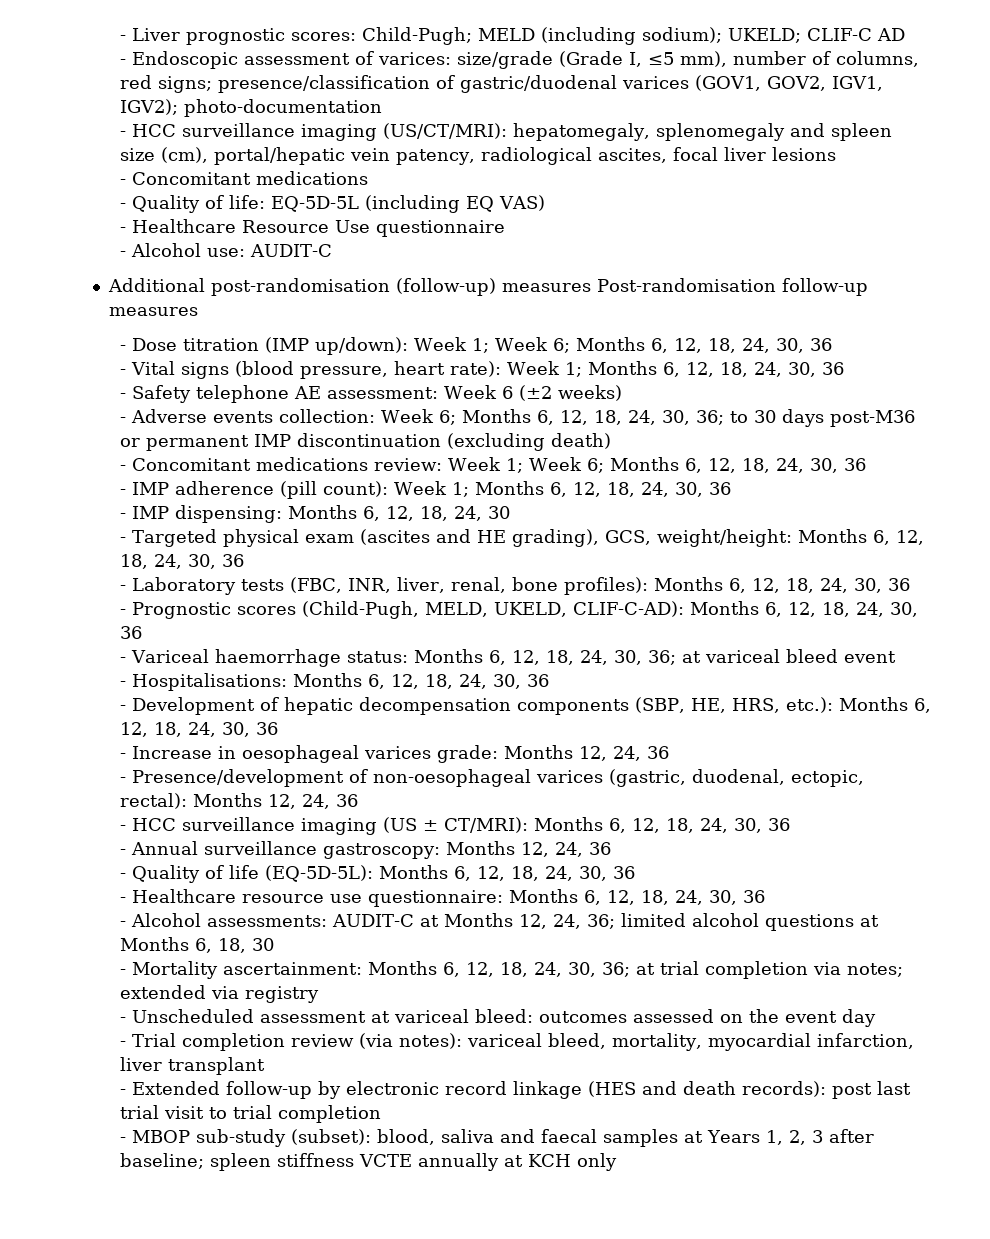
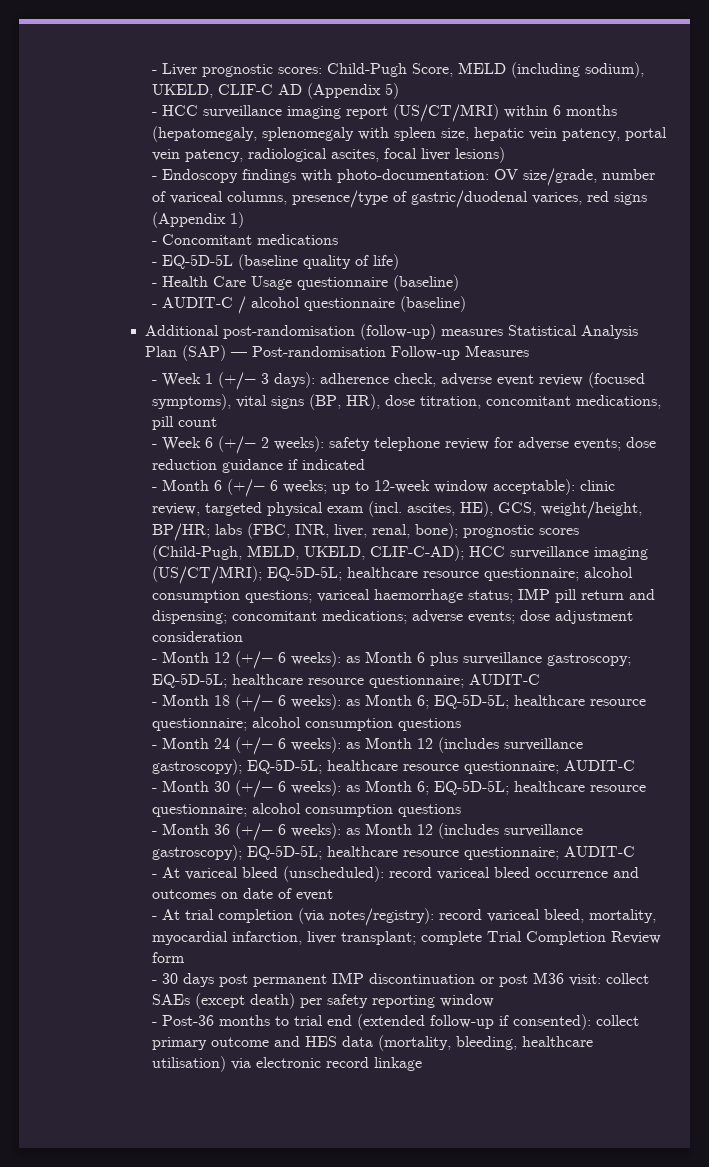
[362,27,906,45] [120,51,920,69] [120,75,884,93] [120,99,383,117] [120,123,893,141] [120,147,346,165] Child-Pugh; MELD (including sodium); UKELD; CLIF-C AD // - Endoscopic assessment of varices: size/grade (Grade I, ≤5 mm), number of columns, red signs; presence/classification of gastric/duodenal varices (GOV1, GOV2, IGV1, IGV2); photo-documentation // - HCC surveillance imaging (US/CT/MRI): hepatomegaly, splenomegaly and spleen size (cm), portal/hepatic -> [326,62,644,78] [151,83,399,99] [151,104,617,122] [151,126,667,142] Child-Pugh Score, MELD (including sodium), UKELD, CLIF-C AD (Appendix 5) // - HCC surveillance imaging report (US/CT/MRI) within 6 months (hepatomegaly, splenomegaly with spleen size, hepatic vein patency, portal
[772,147,837,161] [120,171,369,185] [120,195,546,213] [120,219,506,237] [120,243,333,257] lesions // - Concomitant medications // - Quality of life: EQ-5D-5L (including EQ VAS) // - Healthcare Resource Use questionnaire // - Alcohol use: AUDIT-C -> [454,147,505,163] [151,168,655,186] [151,190,647,208] [151,212,244,228] [151,234,338,245] [151,254,399,270] [151,275,459,291] [151,296,466,314] lesions) // - Endoscopy findings with photo-documentation: OV size/grade, number of variceal columns, presence/type of gastric/duodenal varices, red signs (Appendix 1) // - Concomitant medications // - EQ-5D-5L (baseline quality of life) // - Health Care Usage questionnaire (baseline) // - AUDIT-C / alcohol questionnaire (baseline)
[596,278,868,296] [108,307,198,316] [120,337,833,355] [120,361,845,379] [120,385,623,403] [120,409,916,427] [120,433,612,451] [120,457,867,473] [120,481,732,499] [120,505,511,523] [120,529,925,547] [120,554,245,569] [120,577,911,595] [120,601,919,619] [120,626,143,639] [120,649,897,667] [120,673,550,691] [120,697,932,715] [120,722,279,737] [120,745,670,763] [120,769,865,787] [120,793,359,809] [120,817,791,835] [120,841,612,859] [120,865,636,883] [120,889,766,907] [120,913,880,931] [120,937,275,953] [120,961,904,979] [120,985,320,1003] [120,1009,877,1027] [120,1033,463,1051] Post-randomisation follow-up measures // - Dose titration (IMP up/down): Week 1; Week 6; Months 6, 12, 18, 24, 30, 36 // - Vital signs (blood pressure, heart rate): Week 1; Months 6, 12, 18, 24, 30, 36 // - Safety telephone AE assessment: Week 6 (±2 weeks) // - Adverse events collection: Week 6; Months 6, 12, 18, 24, 30, 36; to 30 days post-M36 or permanent IMP discontinuation (excluding death) // - Concomitant medications review: Week 1; Week 6; Months 6, 12, 18, 24, 30, 36 // - IMP adherence (pill count): Week 1; Months 6, 12, 18, 24, 30, 36 // - IMP dispensing: Months 6, 12, 18, 24, 30 // - Targeted physical exam (ascites and HE grading), GCS, weight/height: Months 6, 12, 18, 24, 30, 36 // - Laboratory tests (FBC, INR, liver, renal, bone profiles): Months 6, 12, 18, 24, 30, 36 // - Prognostic scores (Child-Pugh, MELD, UKELD, CLIF-C-AD): Months 6, 12, 18, 24, 30, 36 // - Variceal haemorrhage status: Months 6, 12, 18, 24, 30, 36; at variceal bleed event // - Hospitalisations: Months 6, 12, 18, 24, 30, 36 // - Development of hepatic decompensation components (SBP, HE, HRS, etc.): Months 6, 12, 18, 24, 30, 36 // - Increase in oesophageal varices grade: Months 12, 24, 36 // - Presence/development of non-oesophageal varices (gastric, duodenal, ectopic, rectal): Months 12, 24, 36 // - HCC surveillance imaging (US ± CT/MRI): Months 6, 12, 18, 24, 30, 36 // - Annual surveillance gastroscopy: Months 12, 24, 36 // - Quality of life (EQ-5D-5L): Months 6, 12, 18, 24, 30, 36 // - Healthcare resource use questionnaire: Months 6, 12, 18, 24, 30, 36 // - Alcohol assessments: AUDIT-C at Months 12, 24, 36; limited alcohol questions at Months 6, 18, 30 // - Mortality ascertainment: Months 6, 12, 18, 24, 30, 36; at trial completion via notes; extended via registry // - Unscheduled assessment at variceal bleed: outcomes assessed on the event day // - Trial completion review (via notes): -> [508,325,639,339] [145,345,530,361] [151,372,645,390] [151,394,661,410] [151,416,217,430] [151,436,656,454] [151,459,365,473] [151,479,615,497] [151,501,642,519] [151,523,579,541] [151,545,648,561] [151,566,633,584] [151,588,655,603] [151,610,633,624] [151,631,243,642] [151,651,631,669] [151,673,540,688] [151,694,646,712] [151,717,461,731] [151,737,583,755] [151,759,635,775] [151,780,646,798] [151,803,461,817] [151,823,583,841] [151,845,635,861] [151,866,639,882] [151,888,333,901] [151,908,482,926] Statistical Analysis Plan (SAP) — Post-randomisation Follow-up Measures // - Week 1 (+/− 3 days): adherence check, adverse event review (focused symptoms), vital signs (BP, HR), dose titration, concomitant medications, pill count // - Week 6 (+/− 2 weeks): safety telephone review for adverse events; dose reduction guidance if indicated // - Month 6 (+/− 6 weeks; up to 12-week window acceptable): clinic review, targeted physical exam (incl. ascites, HE), GCS, weight/height, BP/HR; labs (FBC, INR, liver, renal, bone); prognostic scores (Child-Pugh, MELD, UKELD, CLIF-C-AD); HCC surveillance imaging (US/CT/MRI); EQ-5D-5L; healthcare resource questionnaire; alcohol consumption questions; variceal haemorrhage status; IMP pill return and dispensing; concomitant medications; adverse events; dose adjustment consideration // - Month 12 (+/− 6 weeks): as Month 6 plus surveillance gastroscopy; EQ-5D-5L; healthcare resource questionnaire; AUDIT-C // - Month 18 (+/− 6 weeks): as Month 6; EQ-5D-5L; healthcare resource questionnaire; alcohol consumption questions // - Month 24 (+/− 6 weeks): as Month 12 (includes surveillance gastroscopy); EQ-5D-5L; healthcare resource questionnaire; AUDIT-C // - Month 30 (+/− 6 weeks): as Month 6; EQ-5D-5L; healthcare resource questionnaire; alcohol consumption questions // - Month 36 (+/− 6 weeks): as Month 12 (includes surveillance gastroscopy); EQ-5D-5L; healthcare resource questionnaire; AUDIT-C // - At variceal bleed (unscheduled): record variceal bleed occurrence and outcomes on date of event // - At trial completion (via notes/registry): record
[168,1057,266,1075] [120,1081,912,1099] [120,1105,382,1123] [120,1129,875,1147] [120,1153,618,1171] transplant // - Extended follow-up by electronic record linkage (HES and death records): post last trial visit to trial completion // - MBOP sub-study (subset): blood, saliva and faecal samples at Years 1, 2, 3 after baseline; spleen stiffness VCTE annually at KCH only -> [340,931,661,945] [151,952,185,963] [151,972,649,987] [151,993,494,1009] [151,1014,639,1030] [151,1035,593,1051] [151,1056,422,1072] transplant; complete Trial Completion Review form // - 30 days post permanent IMP discontinuation or post M36 visit: collect SAEs (except death) per safety reporting window // - Post-36 months to trial end (extended follow-up if consented): collect primary outcome and HES data (mortality, bleeding, healthcare utilisation) via electronic record linkage

